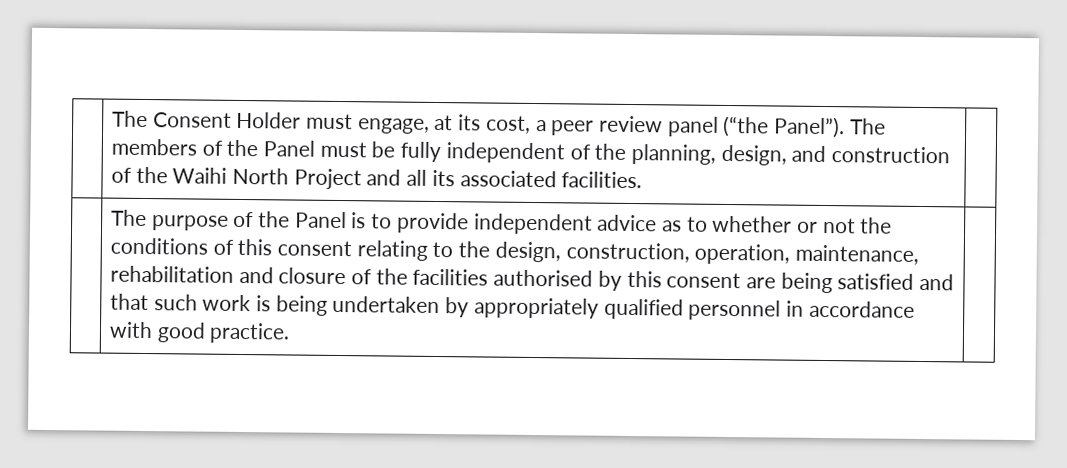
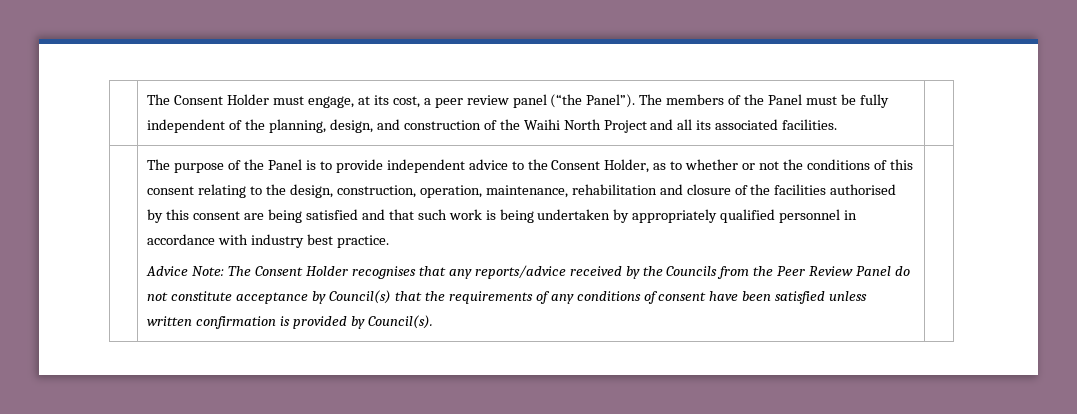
(658, 223) none -> [511,159,650,173] to the Consent Holder,
[156,322,206,343] good -> [251,234,334,248] industry best
(291, 333) none -> [146,265,910,279] [147,290,868,304] [147,315,434,329] // Advice Note: The Consent Holder recognises that any reports/advice received by the Councils from the Peer Review Panel do not constitute acceptance by Council(s) that the requirements of any conditions of consent have been satisfied unless written confirmation is provided by Council(s).

